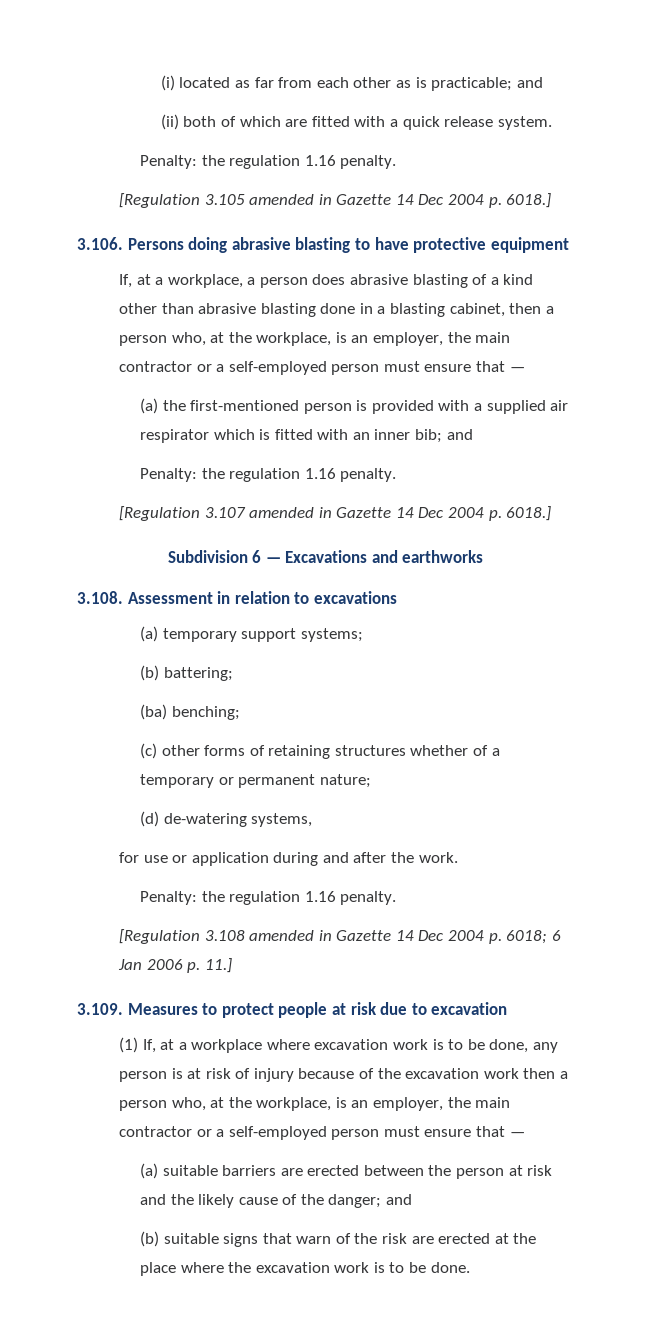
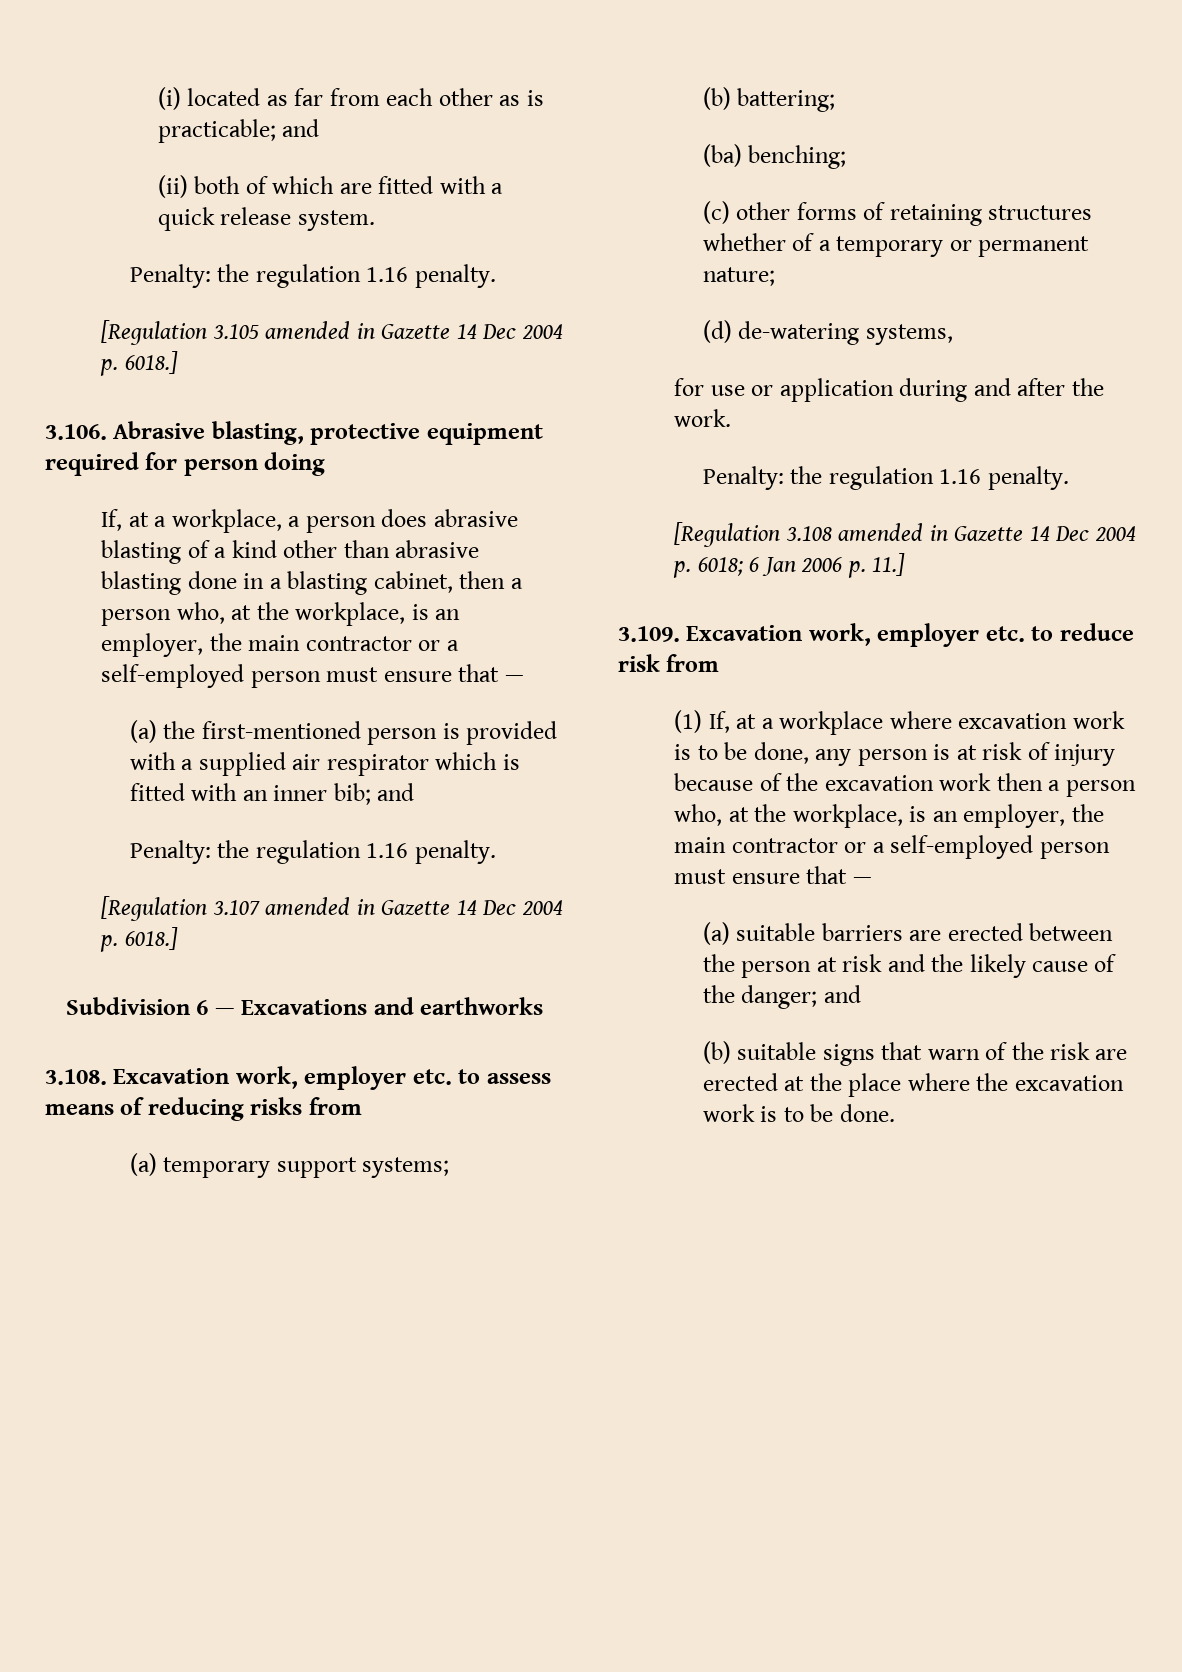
[127,237,569,253] Persons doing abrasive blasting to have protective equipment -> [113,421,543,445] [45,452,326,476] Abrasive blasting, protective equipment required for person doing
[127,591,397,604] Assessment in relation to excavations -> [113,1066,551,1090] [45,1097,362,1121] Excavation work, employer etc. to assess means of reducing risks from
[127,1002,508,1018] Measures to protect people at risk due to excavation -> [686,623,1134,647] [618,654,720,672] Excavation work, employer etc. to reduce risk from

